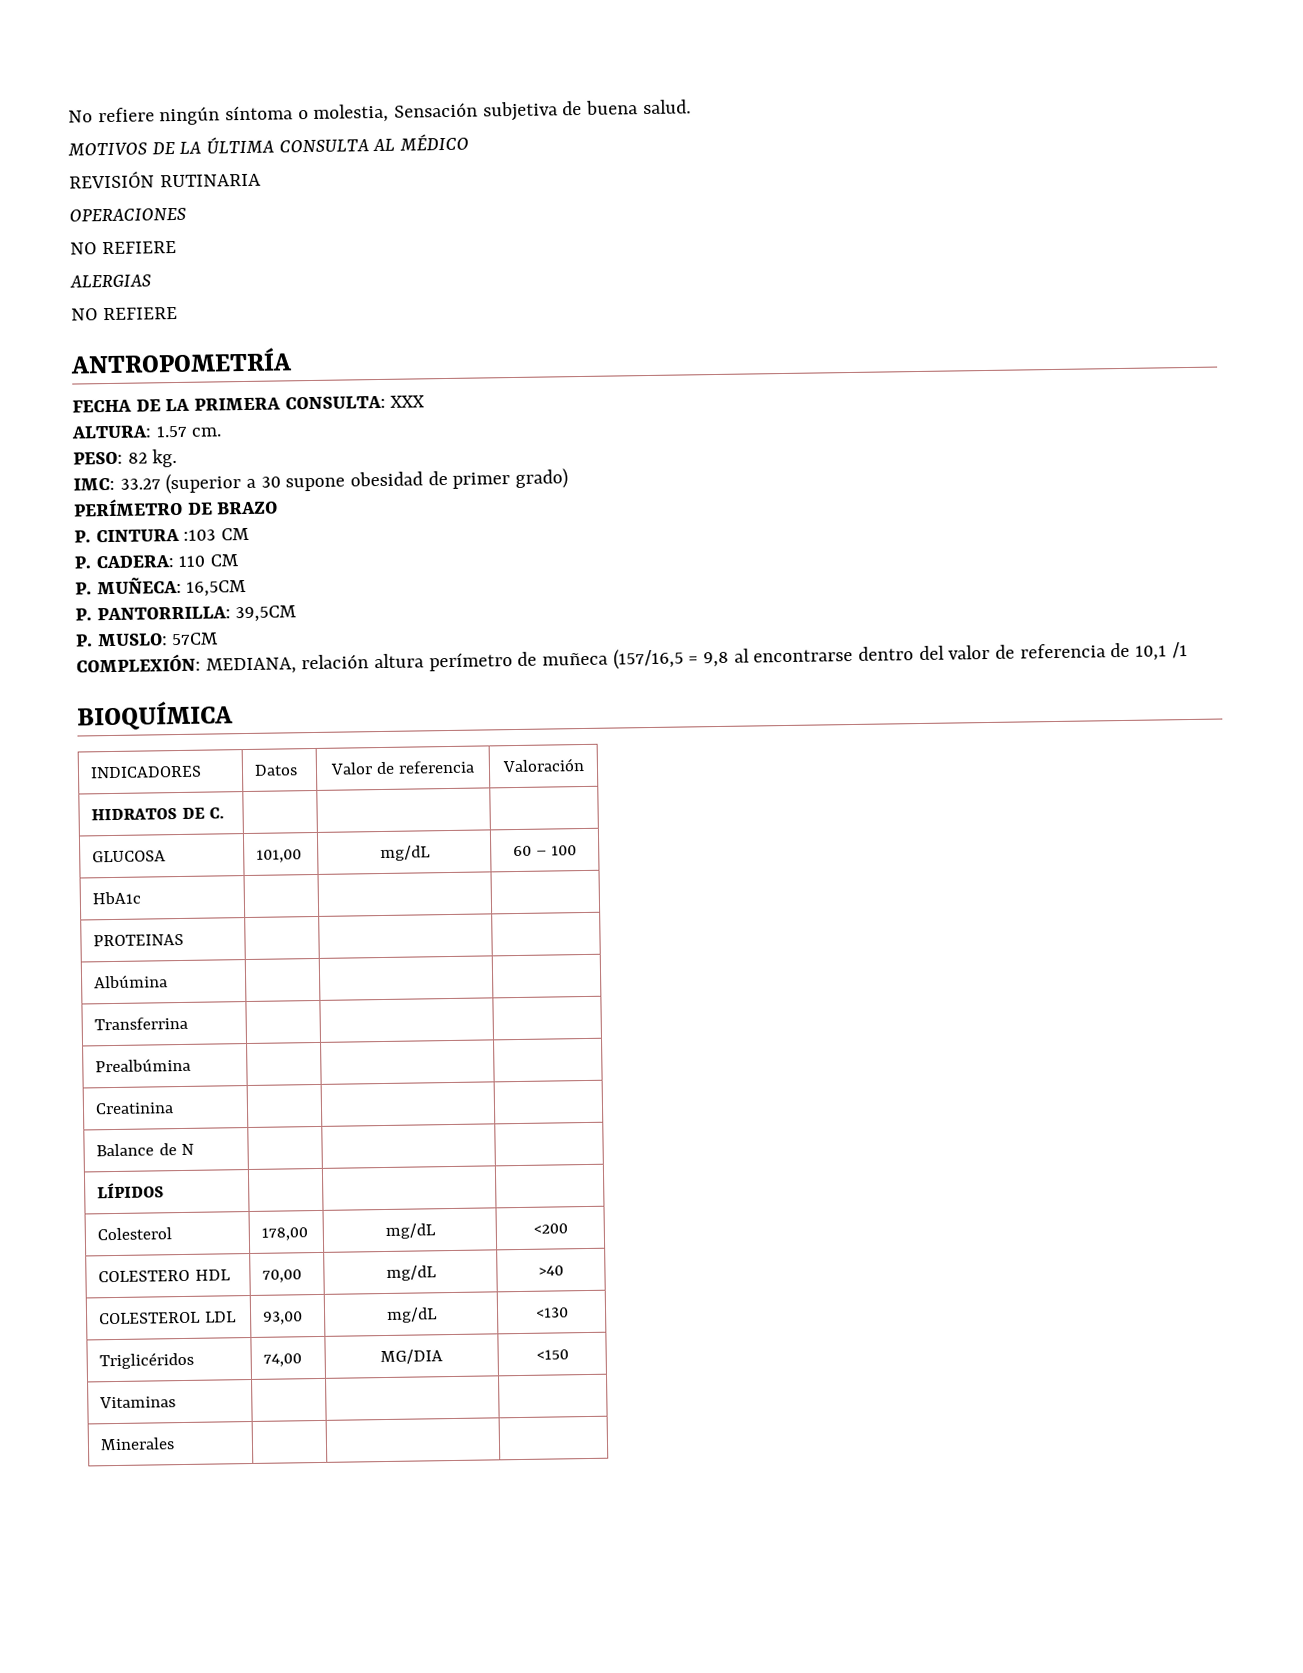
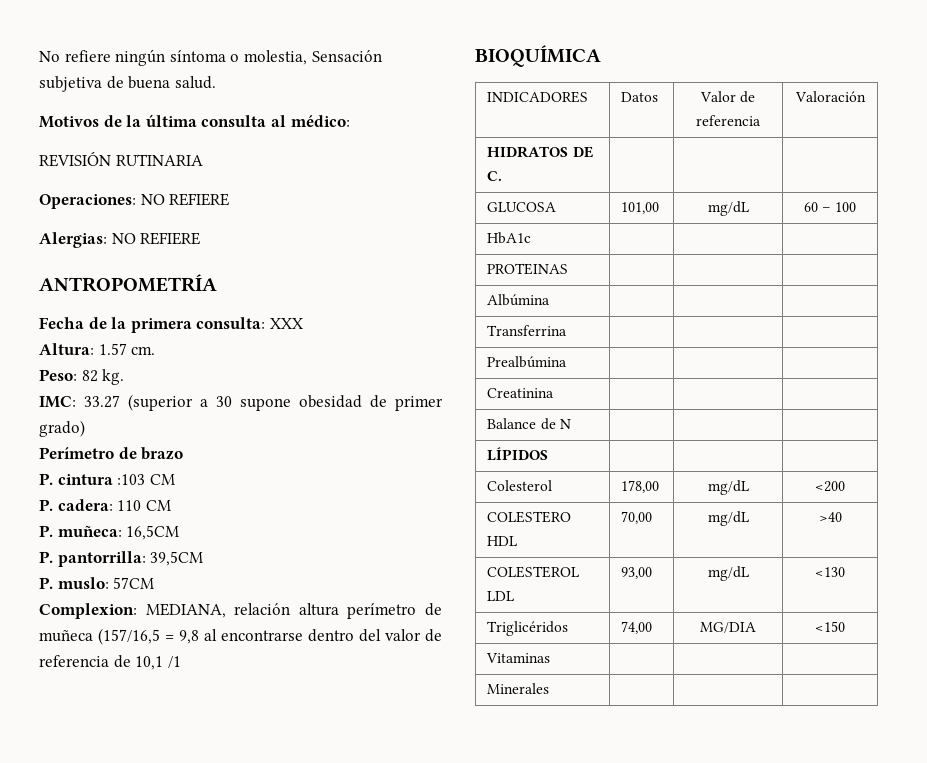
[67,133,470,156] MOTIVOS DE LA ÚLTIMA CONSULTA AL MÉDICO -> [39,114,350,128] Motivos de la última consulta al médico:
[69,207,186,222] [70,240,177,255] [69,274,151,288] OPERACIONES // NO REFIERE // ALERGIAS // -> [39,193,230,209] [39,232,107,248] Operaciones: NO REFIERE // Alergias:
[72,395,386,413] FECHA DE LA PRIMERA CONSULTA: -> [39,317,266,333] Fecha de la primera consulta:
[71,425,152,439] ALTURA: -> [39,343,94,355] Altura:
[73,451,123,465] PESO: -> [39,369,77,381] Peso:
[73,497,279,517] [74,528,180,543] PERÍMETRO DE BRAZO // P. CINTURA -> [39,447,184,460] [39,473,113,485] Perímetro de brazo // P. cintura
[95,555,174,569] CADERA: -> [57,499,113,511] cadera:
[96,576,182,595] MUÑECA: -> [57,525,122,537] muñeca:
[96,606,231,621] PANTORRILLA: -> [57,551,146,567] pantorrilla:
[96,633,168,647] MUSLO: -> [57,577,109,589] muslo:
[76,653,201,673] COMPLEXIÓN: -> [39,603,137,619] Complexion:

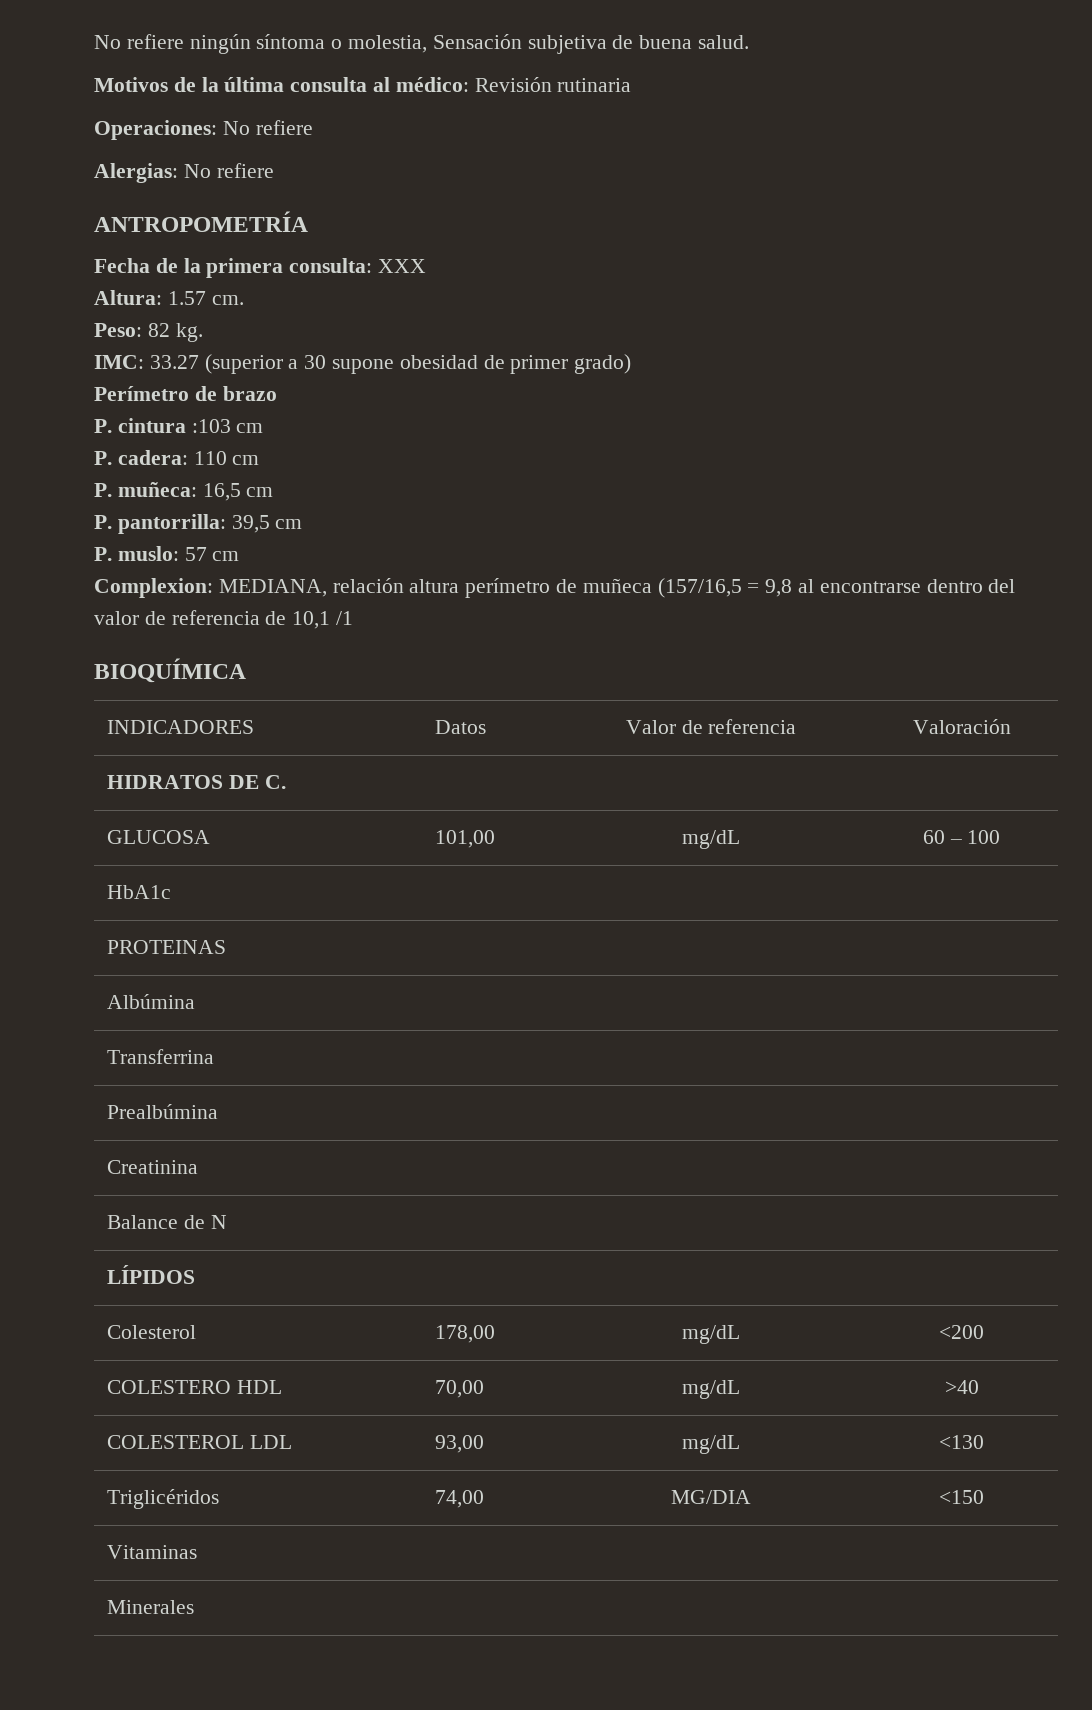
[39,151,203,167] // REVISIÓN RUTINARIA -> [474,77,632,92] Revisión rutinaria
[140,193,230,206] NO REFIERE -> [222,120,313,135] No refiere
[111,232,201,245] NO REFIERE -> [183,163,274,178] No refiere
[149,474,175,485] CM -> [236,423,264,433] cm
[145,500,171,511] CM -> [232,455,260,465] cm
[126,525,180,540] 16,5CM -> [202,483,274,501] 16,5 cm
[150,551,204,566] 39,5CM -> [231,515,303,533] 39,5 cm
[113,577,155,589] 57CM -> [184,547,240,561] 57 cm

